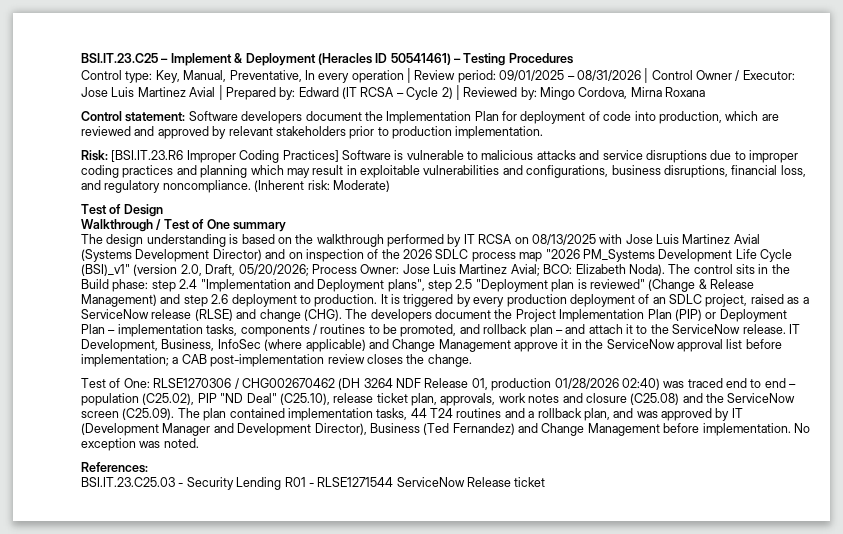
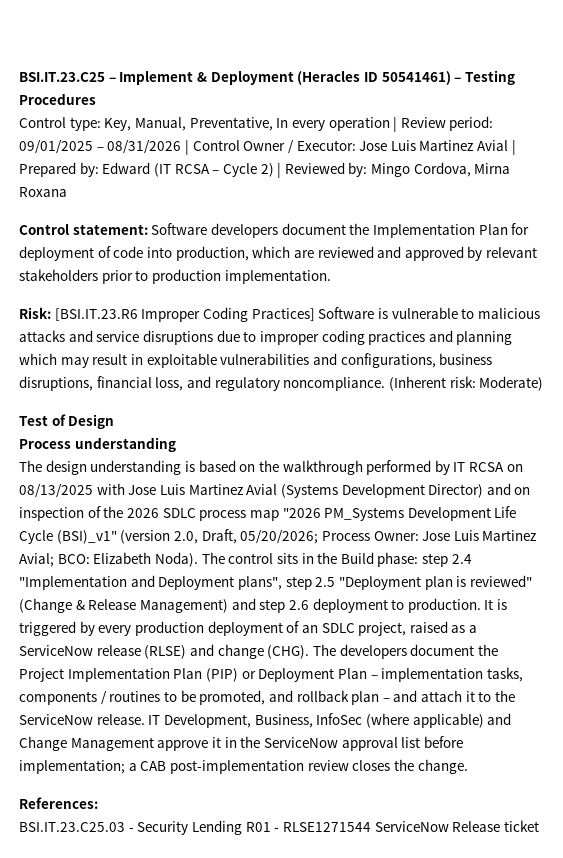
[81,219,286,232] Walkthrough / Test of One summary -> [19,437,176,452] Process understanding
[81,378,797,391] [81,393,796,406] [81,408,743,421] [81,423,810,436] [81,438,199,451] // Test of One: RLSE1270306 / CHG002670462 (DH 3264 NDF Release 01, production 01/28/2026 02:40) was traced end to end – population (C25.02), PIP "ND Deal" (C25.10), release ticket plan, approvals, work notes and closure (C25.08) and the ServiceNow screen (C25.09). The plan contained implementation tasks, 44 T24 routines and a rollback plan, and was approved by IT (Development Manager and Development Director), Business (Ted Fernandez) and Change Management before implementation. No exception was noted. -> (468, 766) none

